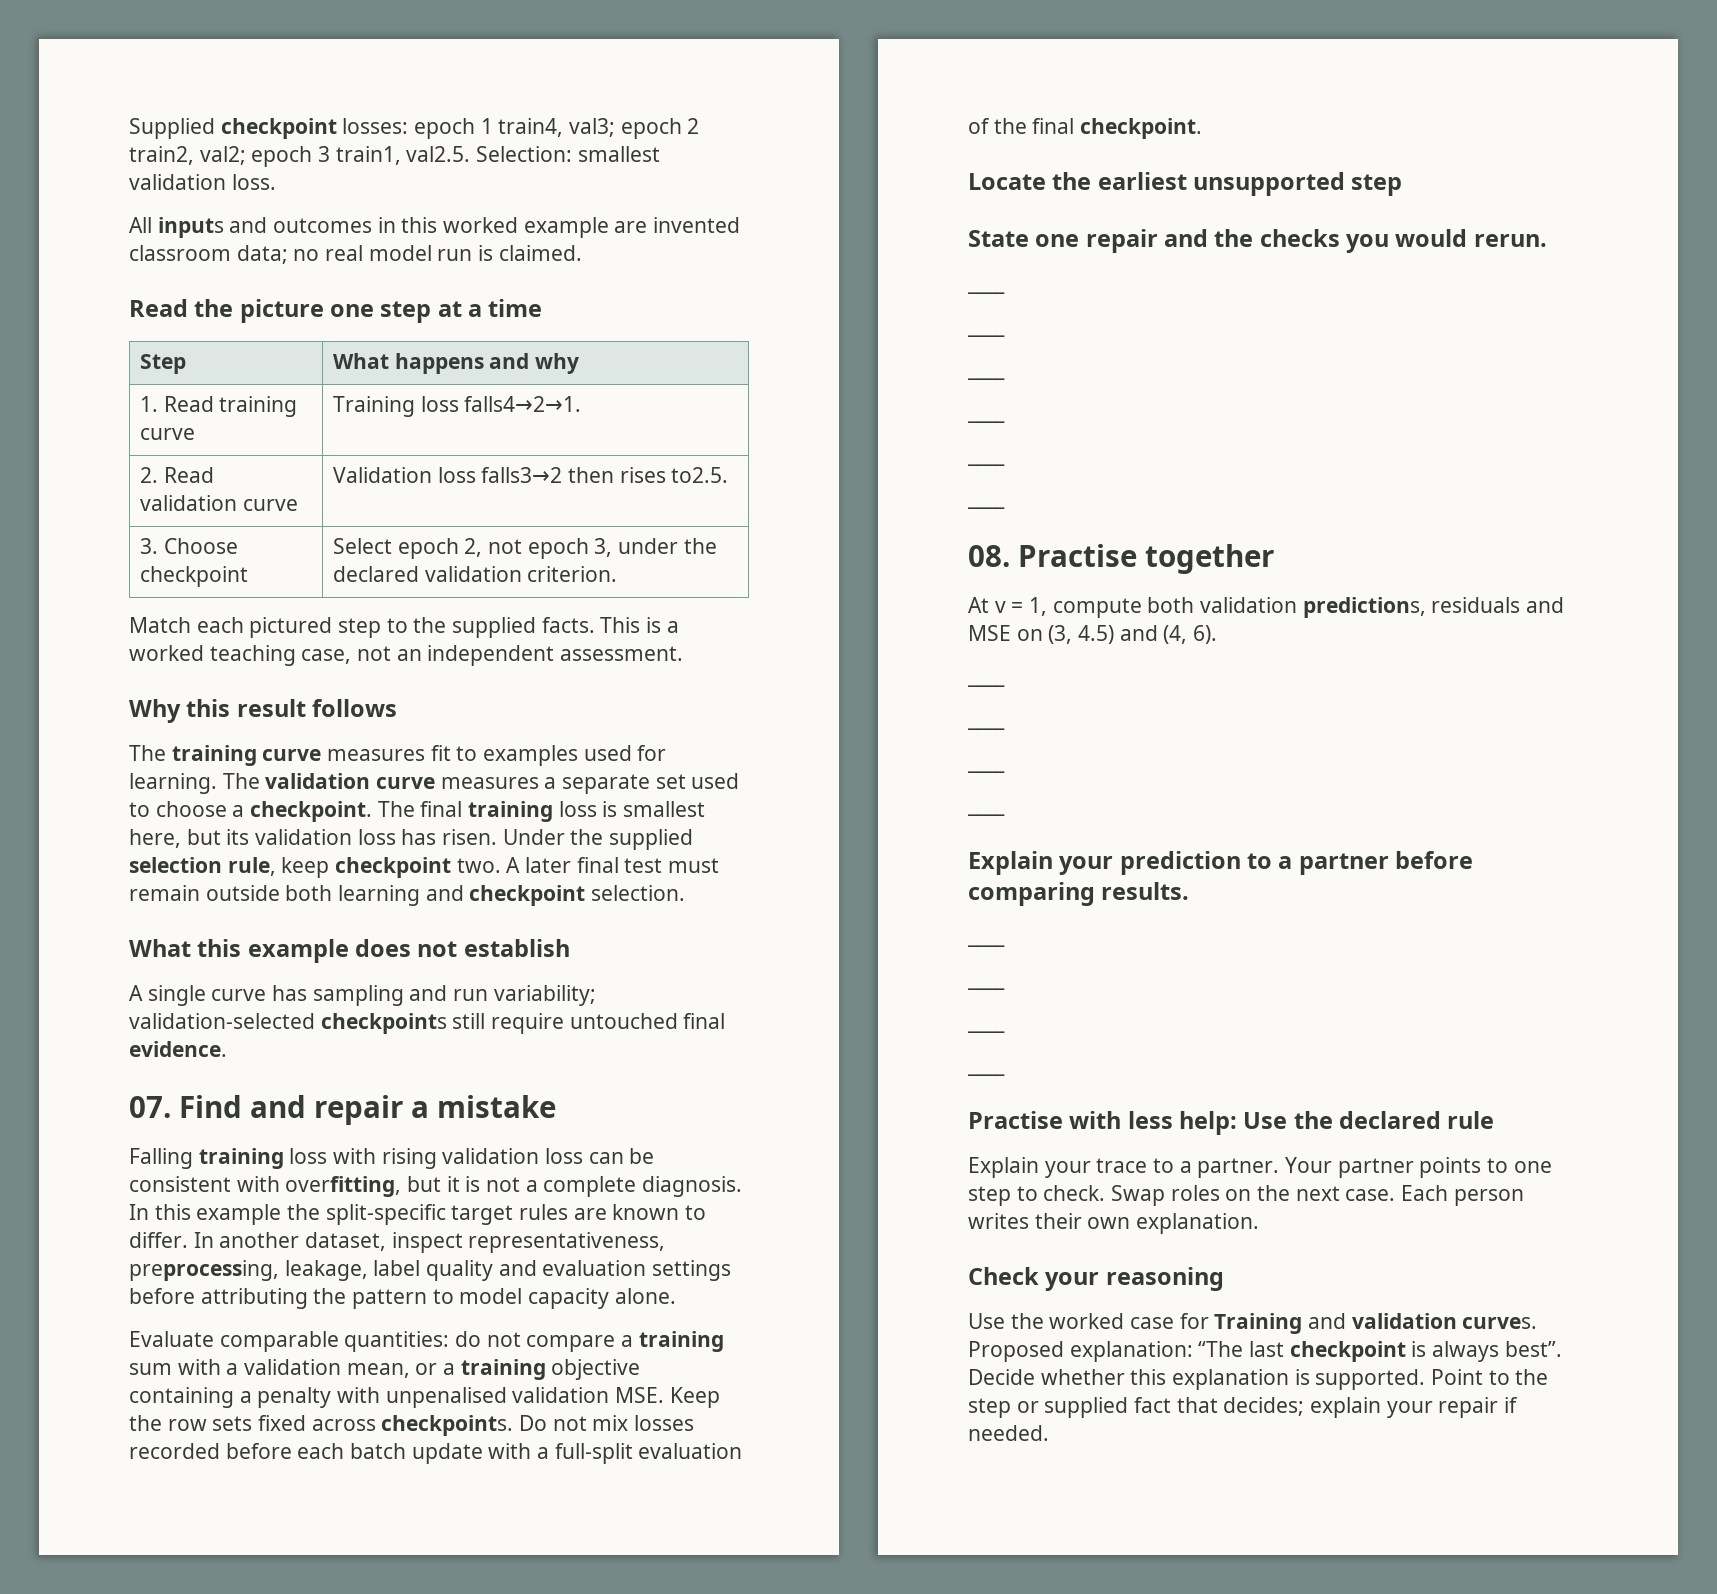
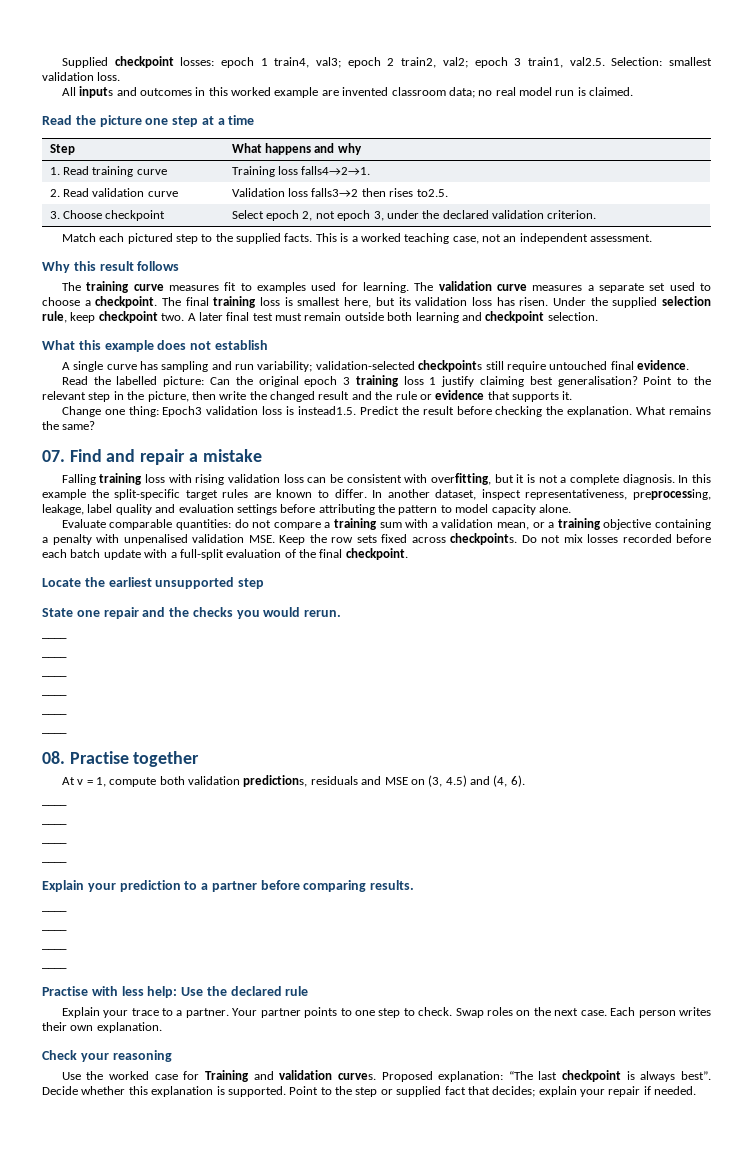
(227, 1049) none -> [61,375,711,387] [42,390,573,402] [61,406,711,417] [42,421,96,430] // Read the labelled picture: Can the original epoch 3 training loss 1 justify claiming best generalisation? Point to the relevant step in the picture, then write the changed result and the rule or evidence that supports it. // Change one thing: Epoch3 validation loss is instead1.5. Predict the result before checking the explanation. What remains the same?

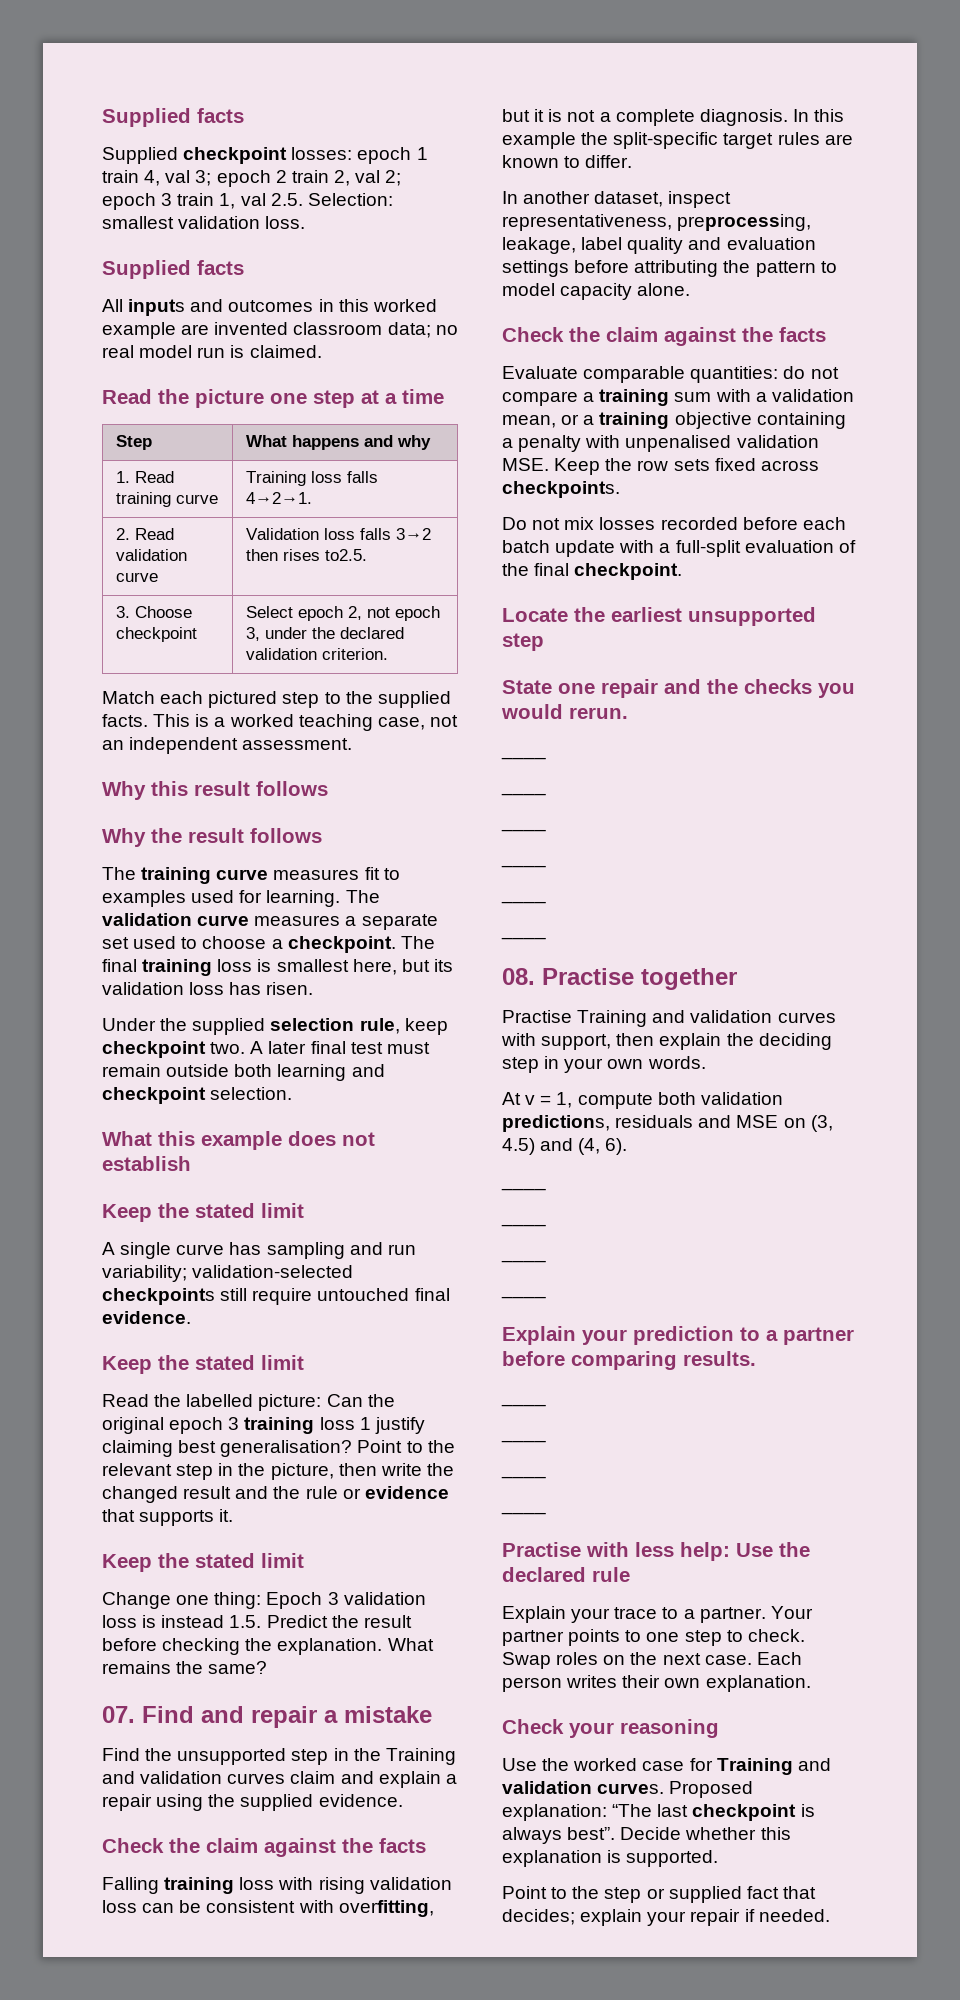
[61,57,108,68] Supplied -> [102,108,244,127] [102,147,178,164] Supplied facts // Supplied
[274,57,605,68] train4, val3; epoch 2 train2, val2; epoch 3 train1, val2.5. -> [102,170,402,187] [102,193,303,210] train 4, val 3; epoch 2 train 2, val 2; epoch 3 train 1, val 2.5.
(121, 76) none -> [102,260,244,279] // Supplied facts
[301,166,371,175] falls4→2→1. -> [347,471,379,483] [246,492,313,504] falls 4→2→1.
[311,188,359,197] falls3→2 -> [360,528,432,540] falls 3→2
(180, 266) none -> [102,828,322,847] // Why the result follows
(549, 301) none -> (314, 988) //
(268, 345) none -> [102,1203,304,1222] // Keep the stated limit
(690, 365) none -> [102,1355,304,1374] // Keep the stated limit
(573, 395) none -> [102,1553,304,1572] // Keep the stated limit
[162,406,203,417] Epoch3 -> [266,1592,339,1609] Epoch 3
[298,406,357,415] instead1.5. -> [161,1615,262,1628] instead 1.5.
(262, 455) none -> [102,1748,456,1765] [102,1771,457,1788] [102,1794,403,1811] [102,1838,426,1857] // Find the unsupported step in the Training and validation curves claim and explain a repair using the supplied evidence. // Check the claim against the facts
(367, 493) none -> (633, 161) //
(571, 508) none -> [502,327,826,346] // Check the claim against the facts
(517, 539) none -> (620, 489) //
(200, 759) none -> [502,1010,836,1027] [501,1033,832,1050] [502,1056,706,1073] // Practise Training and validation curves with support, then explain the deciding step in your own words.
(286, 1091) none -> (719, 1858) //

